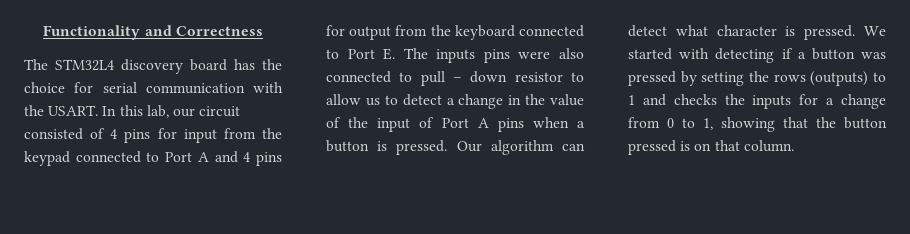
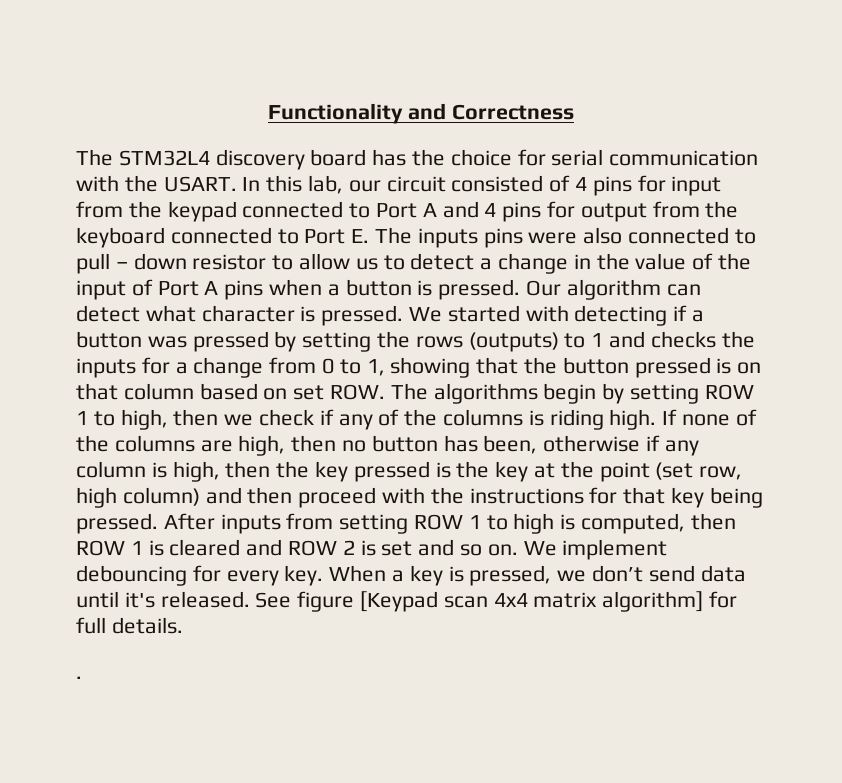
[743,140,794,152] column. -> [123,383,754,404] [76,409,757,430] [76,435,699,456] [76,461,743,482] [76,487,763,508] [76,513,736,534] [76,539,668,560] [76,565,746,586] [76,591,738,612] [76,617,183,634] [76,676,82,679] column based on set ROW. The algorithms begin by setting ROW 1 to high, then we check if any of the columns is riding high. If none of the columns are high, then no button has been, otherwise if any column is high, then the key pressed is the key at the point (set row, high column) and then proceed with the instructions for that key being pressed. After inputs from setting ROW 1 to high is computed, then ROW 1 is cleared and ROW 2 is set and so on. We implement debouncing for every key. When a key is pressed, we don’t send data until it's released. See figure [Keypad scan 4x4 matrix algorithm] for full details. // .

